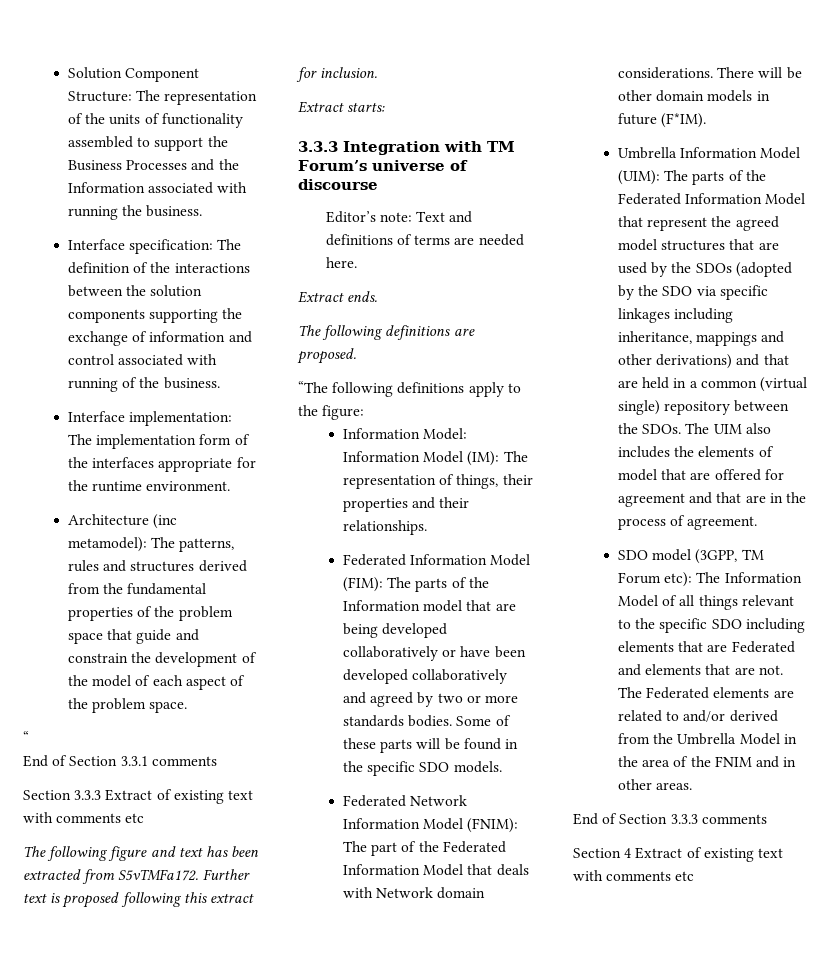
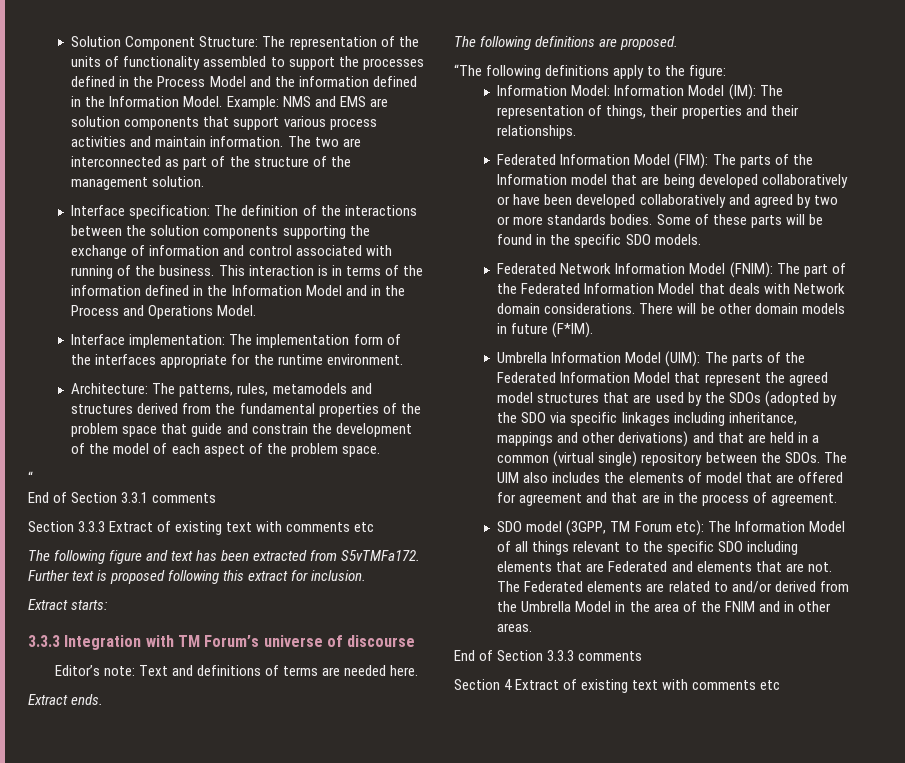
[67,159,239,171] [67,182,248,194] [67,205,203,220] Business Processes and the Information associated with running the business. -> [362,58,424,70] [71,76,417,87] [71,96,388,110] [71,116,377,130] [71,136,361,147] [71,156,351,170] [71,176,205,190] processes defined in the Process Model and the information defined in the Information Model. Example: NMS and EMS are solution components that support various process activities and maintain information. The two are interconnected as part of the structure of the management solution.
(220, 383) none -> [218,265,423,276] [71,285,405,296] [71,305,257,319] This interaction is in terms of the information defined in the Information Model and in the Process and Operations Model.
[67,514,178,529] [67,537,235,552] [67,560,99,572] Architecture (inc metamodel): The patterns, rules -> [71,383,347,397] Architecture: The patterns, rules, metamodels

